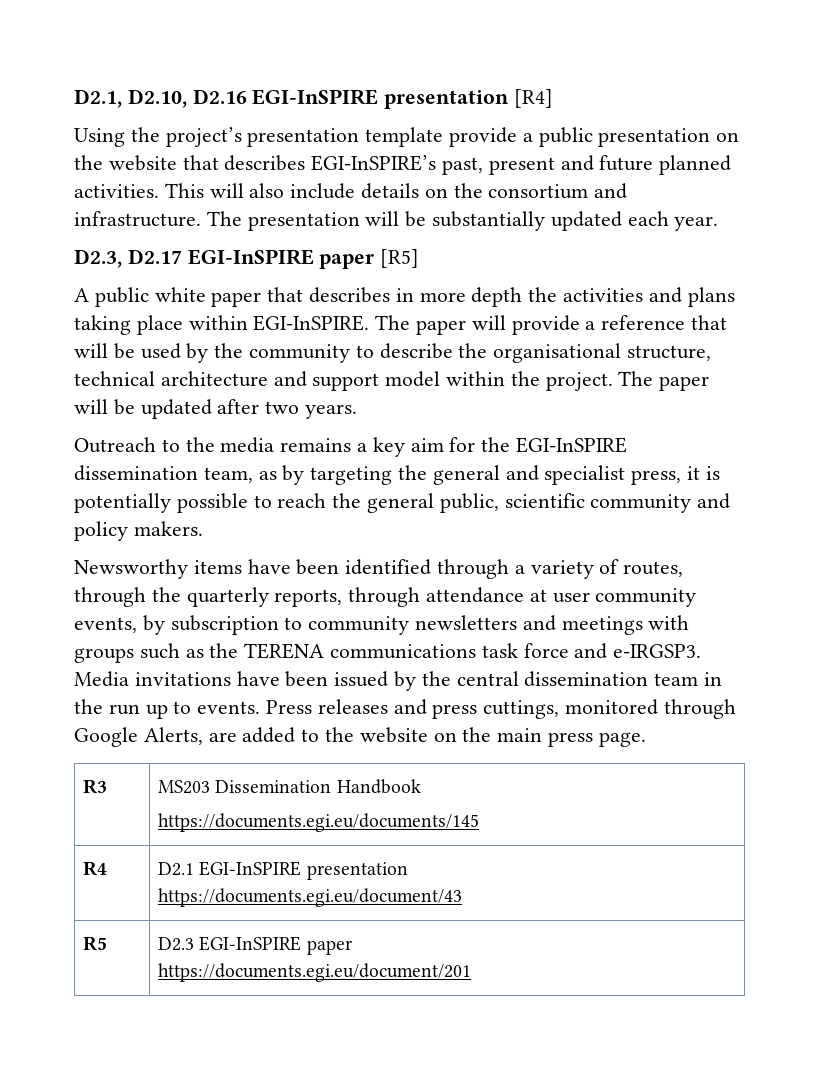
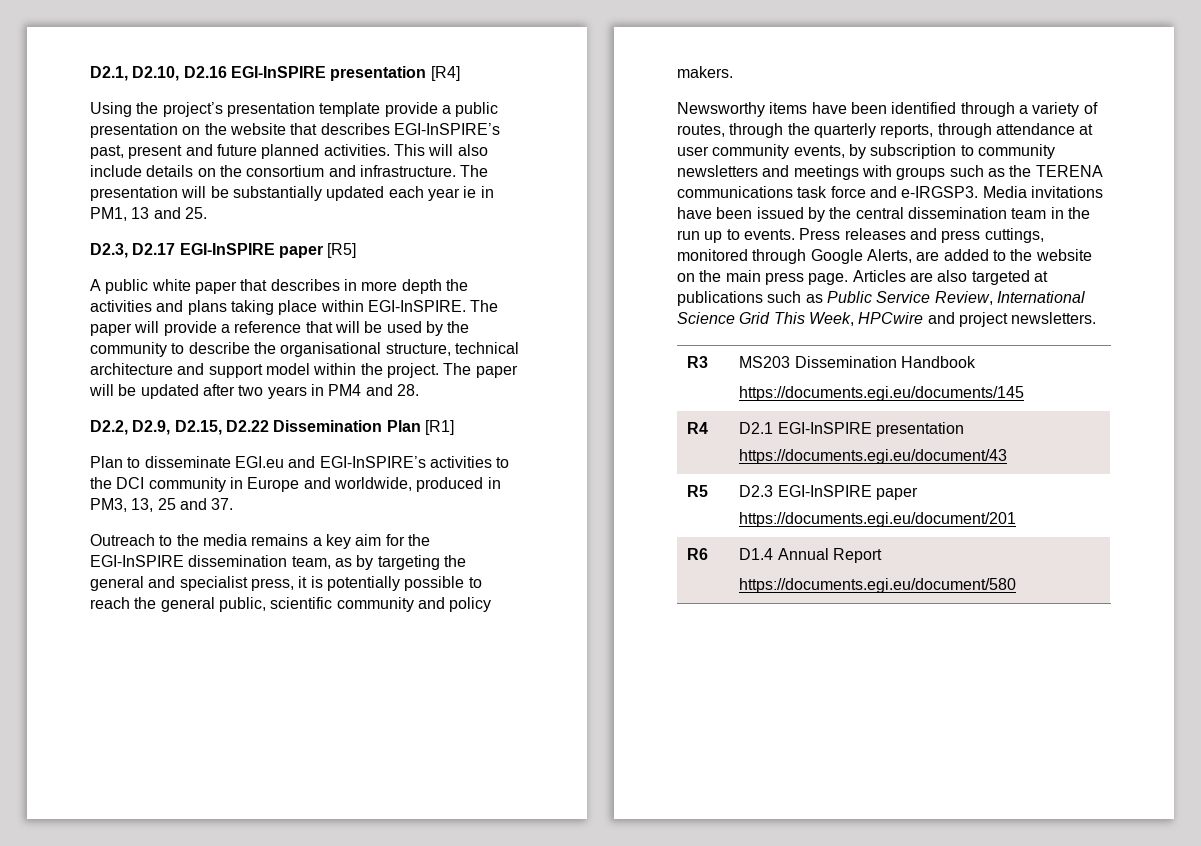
[674,216,719,231] year. -> [427,186,494,201] [90,207,207,221] year ie in PM1, 13 and 25.
[305,404,358,419] years. -> [267,384,419,399] [90,420,454,435] [90,456,510,468] [90,477,501,492] [90,498,234,512] years in PM4 and 28. // D2.2, D2.9, D2.15, D2.22 Dissemination Plan [R1] // Plan to disseminate EGI.eu and EGI-InSPIRE’s activities to the DCI community in Europe and worldwide, produced in PM3, 13, 25 and 37.
(646, 739) none -> [852,270,1048,285] [677,291,1085,306] [677,312,1097,327] Articles are also targeted at publications such as Public Service Review, International Science Grid This Week, HPCwire and project newsletters.
(472, 972) none -> [687,548,709,560] [739,548,882,563] [739,578,1017,593] // R6 | D1.4 Annual Report // https://documents.egi.eu/document/580

